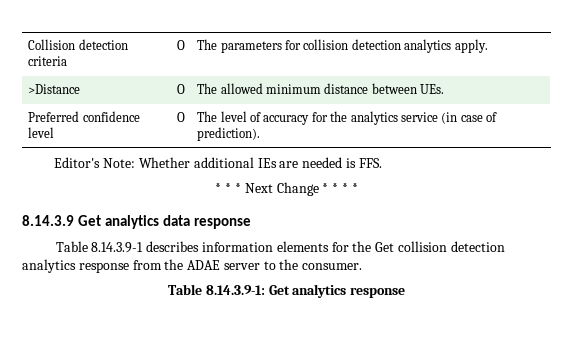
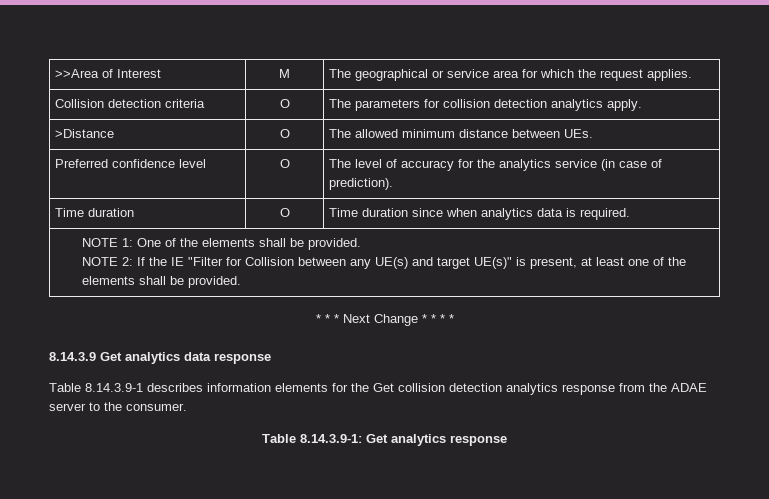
(28, 44) none -> [55,69,162,78] [279,69,290,78] [329,69,693,81] >>Area of Interest | M | The geographical or service area for which the request applies. //
[54,157,382,168] // Editor's Note: Whether additional IEs are needed is FFS. -> [55,208,135,217] [279,208,290,217] [329,208,631,220] [82,238,362,250] [82,257,687,269] [82,276,242,288] // Time duration | O | Time duration since when analytics data is required. // NOTE 1: One of the elements shall be provided. // NOTE 2: If the IE "Filter for Collision between any UE(s) and target UE(s)" is present, at least one of the elements shall be provided.

